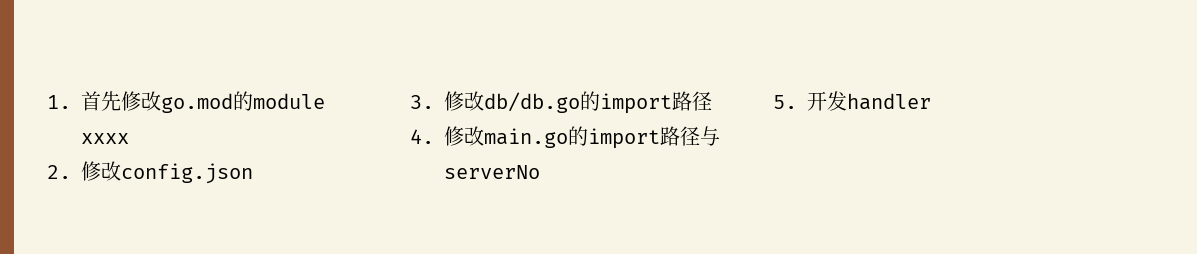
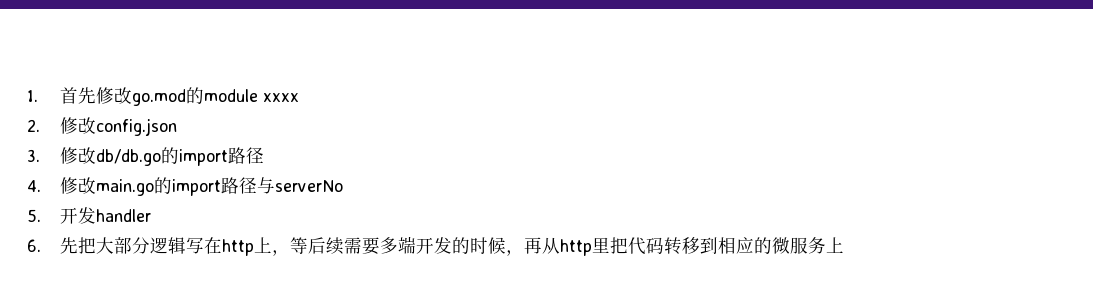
(932, 101) none -> [27,236,845,256] // 6.先把大部分逻辑写在http上，等后续需要多端开发的时候，再从http里把代码转移到相应的微服务上

